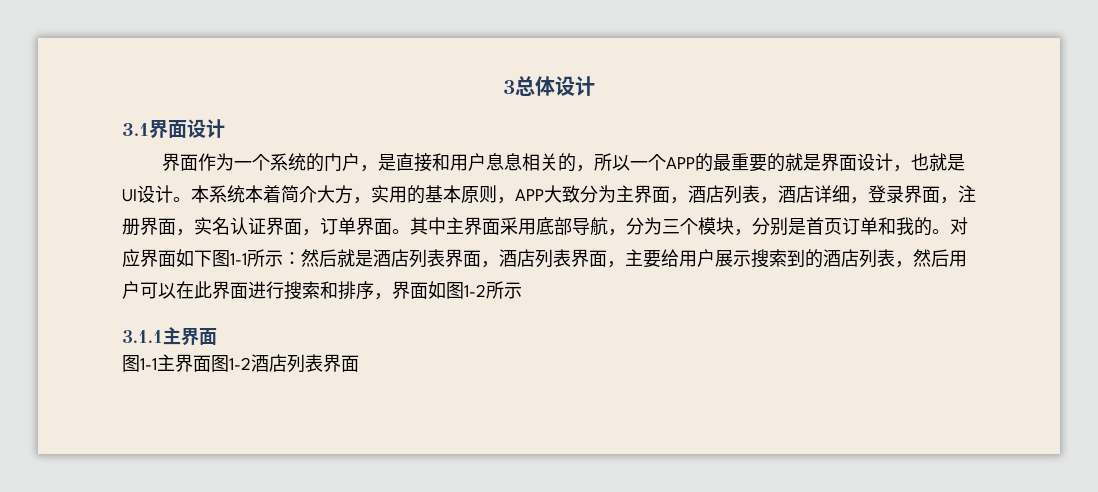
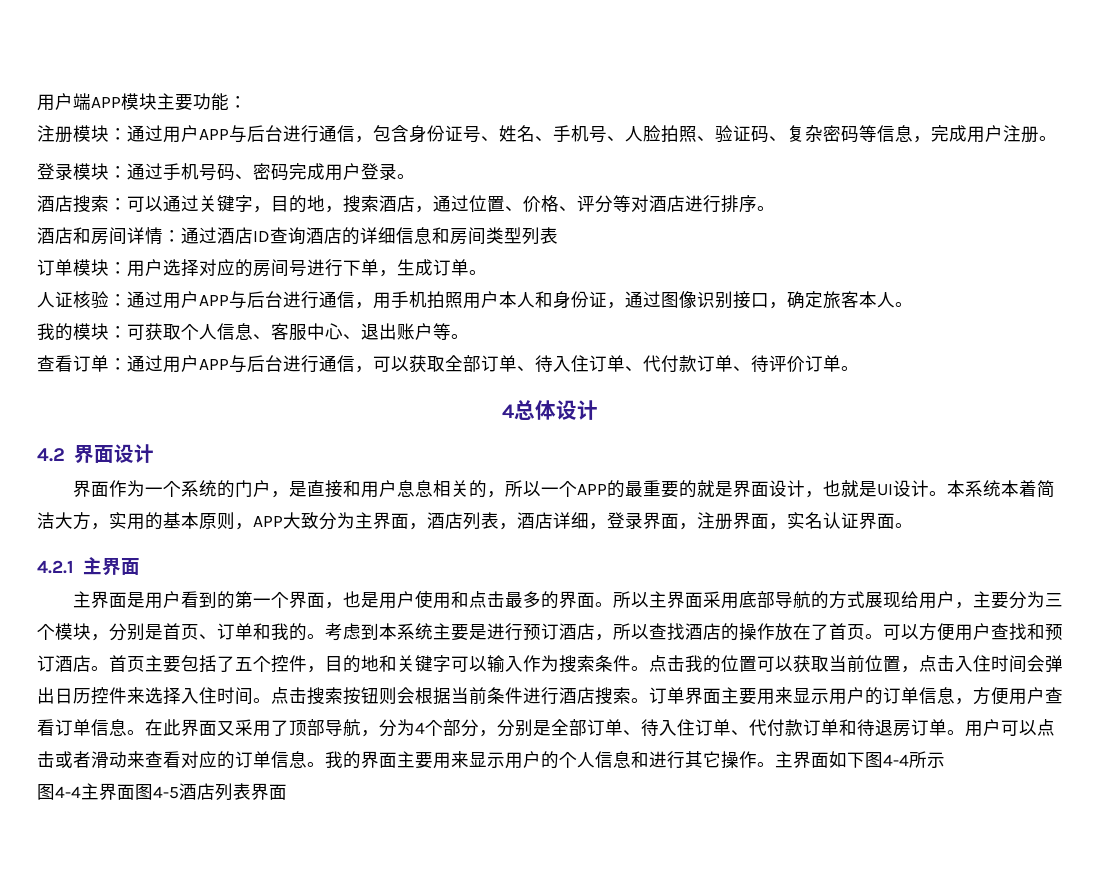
[503,80,515,94] 3 -> [37,93,247,111] [37,125,1057,143] [37,163,415,181] [37,195,775,213] [37,227,558,245] [37,259,487,277] [37,291,913,309] [37,323,469,341] [37,355,859,373] [502,404,514,418] 用户端APP模块主要功能： // 注册模块：通过用户APP与后台进行通信，包含身份证号、姓名、手机号、人脸拍照、验证码、复杂密码等信息，完成用户注册。 // 登录模块：通过手机号码、密码完成用户登录。 // 酒店搜索：可以通过关键字，目的地，搜索酒店，通过位置、价格、评分等对酒店进行排序。 // 酒店和房间详情：通过酒店ID查询酒店的详细信息和房间类型列表 // 订单模块：用户选择对应的房间号进行下单，生成订单。 // 人证核验：通过用户APP与后台进行通信，用手机拍照用户本人和身份证，通过图像识别接口，确定旅客本人。 // 我的模块：可获取个人信息、客服中心、退出账户等。 // 查看订单：通过用户APP与后台进行通信，可以获取全部订单、待入住订单、代付款订单、待评价订单。 // 4
[122,123,149,136] 3.1 -> [37,448,65,462] 4.2
[299,186,317,203] 介 -> [37,512,55,529] 洁
[302,217,446,236] ，订单界面。其中 -> [895,523,913,528] [37,557,140,576] [72,590,649,609] 。 // 4.2.1主界面 // 主界面是用户看到的第一个界面，也是用户使用和点击最多的界面。所以
[608,229,626,236] ， -> [810,591,1009,609] 的方式展现给用户，主要
(842, 226) none -> [199,634,217,639] 、
[950,217,968,235] [122,249,140,267] 对应 -> [325,623,1063,641] [37,655,1063,673] [37,687,1063,705] [37,719,1055,737] [37,751,793,769] 考虑到本系统主要是进行预订酒店，所以查找酒店的操作放在了首页。可以方便用户查找和预订酒店。首页主要包括了五个控件，目的地和关键字可以输入作为搜索条件。点击我的位置可以获取当前位置，点击入住时间会弹出日历控件来选择入住时间。点击搜索按钮则会根据当前条件进行酒店搜索。订单界面主要用来显示用户的订单信息，方便用户查看订单信息。在此界面又采用了顶部导航，分为4个部分，分别是全部订单、待入住订单、代付款订单和待退房订单。用户可以点击或者滑动来查看对应的订单信息。我的界面主要用来显示用户的个人信息和进行其它操作。主
[230,249,967,268] [122,281,522,300] [122,327,217,346] [122,354,251,372] 1-1所示：然后就是酒店列表界面，酒店列表界面，主要给用户展示搜索到的酒店列表，然后用户可以在此界面进行搜索和排序，界面如图1-2所示 // 3.1.1主界面 // 图1-1主界面图1-2 -> [883,751,945,768] [37,783,179,800] 4-4所示 // 图4-4主界面图4-5

